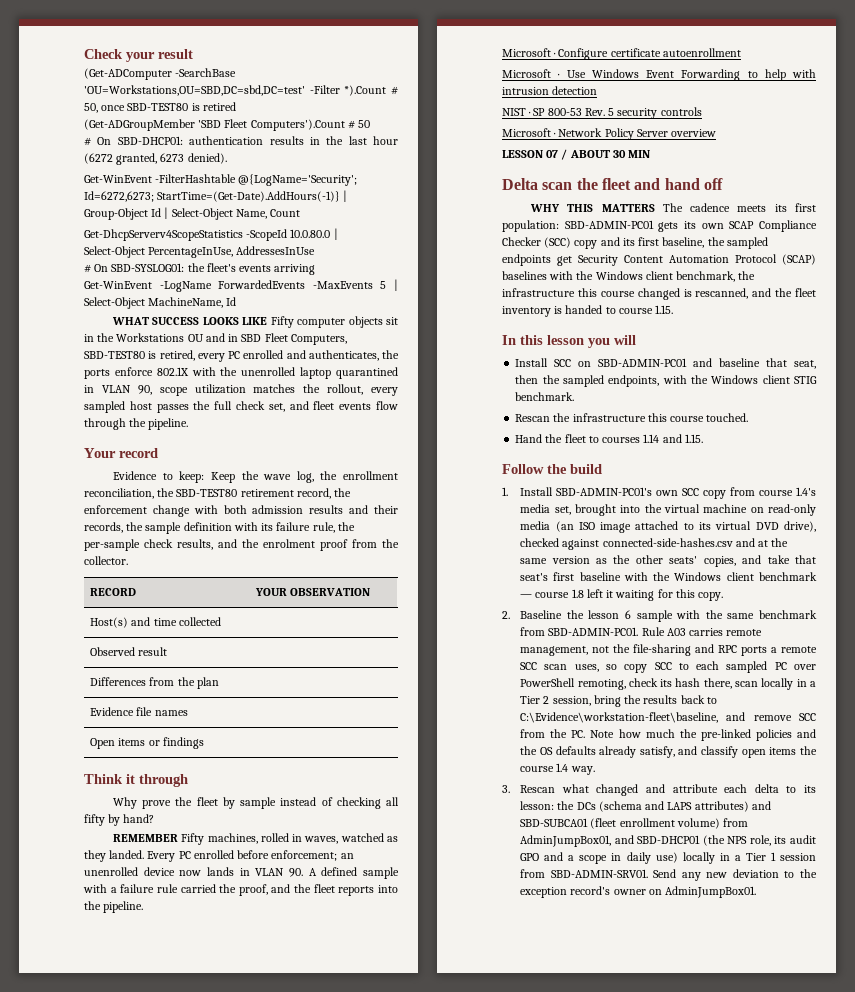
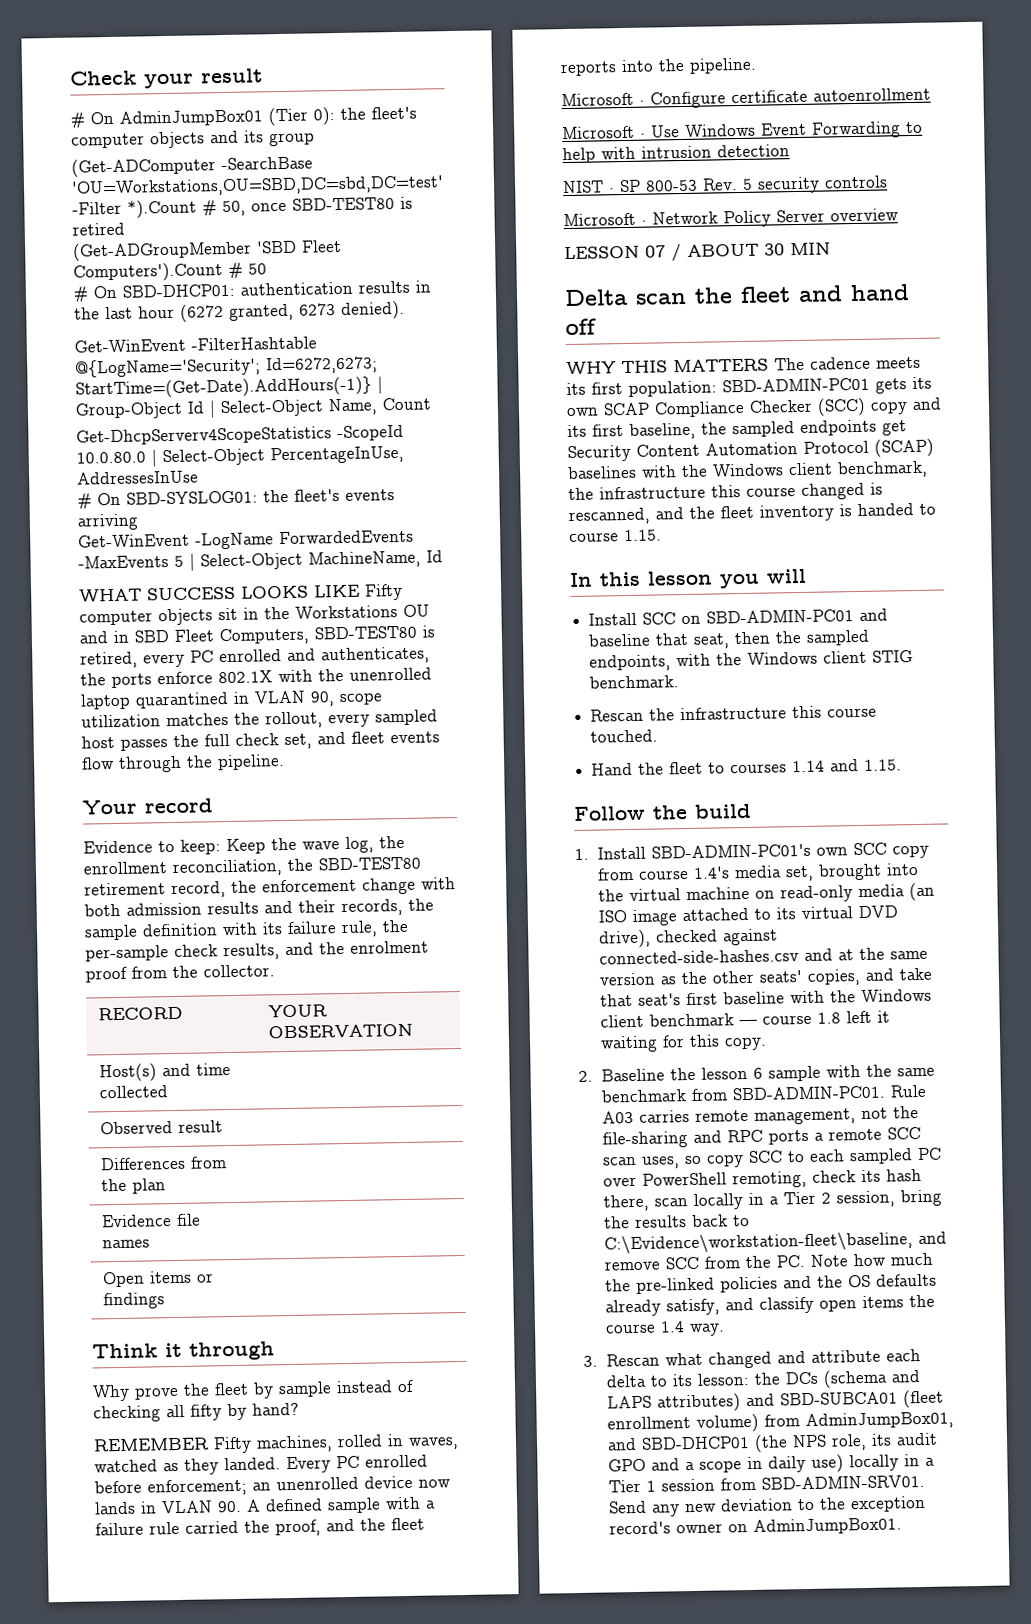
(193, 54) none -> [70,106,417,128] [71,130,315,149] // # On AdminJumpBox01 (Tier 0): the fleet's computer objects and its group

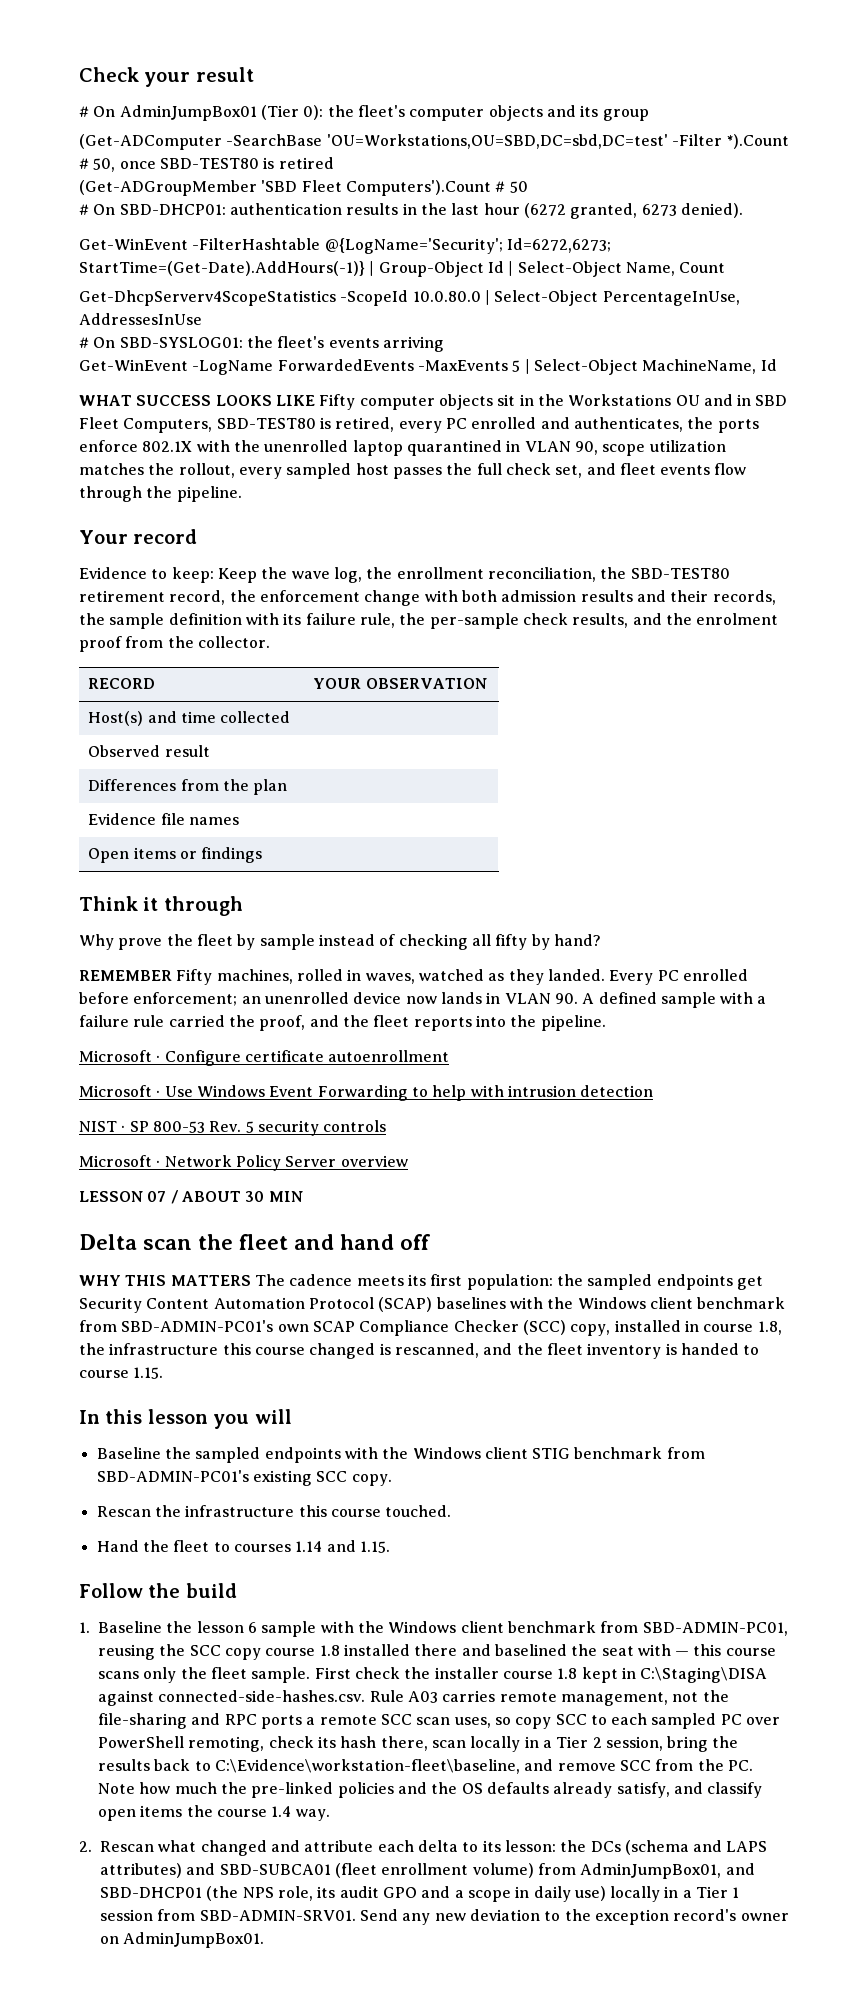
[722,376,932,394] [566,397,942,418] [567,422,696,440] SBD-ADMIN-PC01 gets its own SCAP Compliance Checker (SCC) copy and its first baseline, -> (553, 1282) none
[837,460,928,479] benchmark, -> [697,1297,786,1309] [79,1320,782,1336] benchmark from SBD-ADMIN-PC01's own SCAP Compliance Checker (SCC) copy, installed in course 1.8,
[588,608,889,626] [588,629,871,649] [589,654,672,672] Install SCC on SBD-ADMIN-PC01 and baseline that seat, then the sampled endpoints, -> [96,1447,341,1463] Baseline the sampled endpoints
[589,675,680,689] benchmark. -> [574,1447,705,1459] [96,1470,392,1486] benchmark from SBD-ADMIN-PC01's existing SCC copy.
[597,842,930,860] [597,862,920,882] [598,882,936,903] [598,905,899,926] [599,928,779,949] [599,947,929,965] [599,967,933,986] [600,988,933,1007] [600,1010,891,1028] [600,1034,768,1053] [578,1070,593,1082] Install SBD-ADMIN-PC01's own SCC copy from course 1.4's media set, brought into the virtual machine on read-only media (an ISO image attached to its virtual DVD drive), checked against connected-side-hashes.csv and at the same version as the other seats' copies, and take that seat's first baseline with the Windows client benchmark — course 1.8 left it waiting for this copy. // 2. -> (90, 1627) none
[897,1067,936,1077] [601,1085,887,1103] same benchmark from SBD-ADMIN-PC01. -> [388,1621,788,1636] [98,1644,776,1660] [98,1667,768,1683] [98,1690,366,1706] Windows client benchmark from SBD-ADMIN-PC01, reusing the SCC copy course 1.8 installed there and baselined the seat with — this course scans only the fleet sample. First check the installer course 1.8 kept in C:\Staging\DISA against connected-side-hashes.csv.
[583,1355,598,1367] 3. -> [79,1841,92,1852] 2.

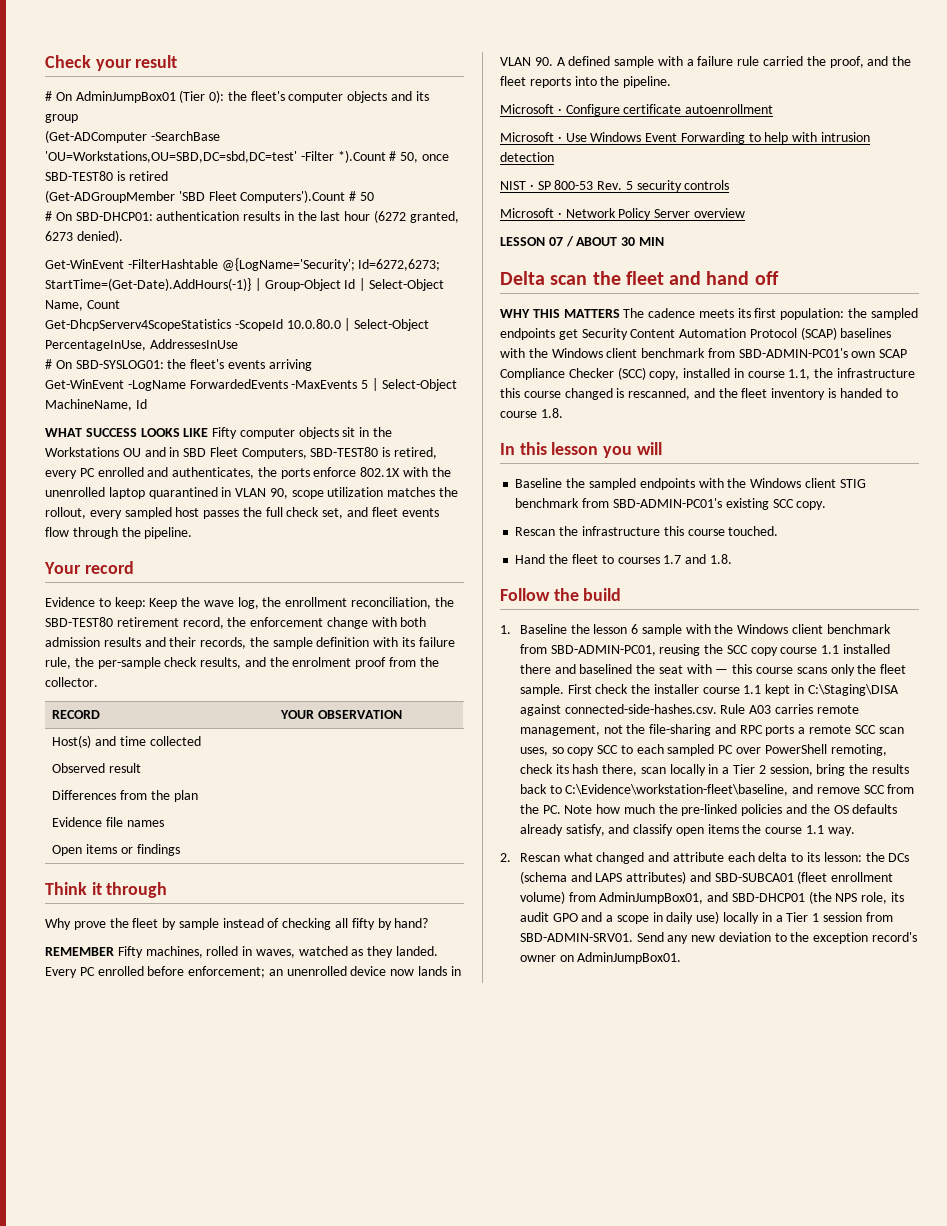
[757,1321,782,1335] 1.8, -> [788,369,811,380] 1.1,
[133,1367,164,1379] 1.15. -> [540,408,563,418] 1.8.
[295,1540,390,1553] 1.14 and 1.15. -> [663,554,732,564] 1.7 and 1.8.
[319,1645,340,1656] 1.8 -> [821,645,840,654] 1.1
[557,1668,578,1679] 1.8 -> [743,685,762,694] 1.1
[271,1806,292,1817] 1.4 -> [805,825,824,834] 1.1

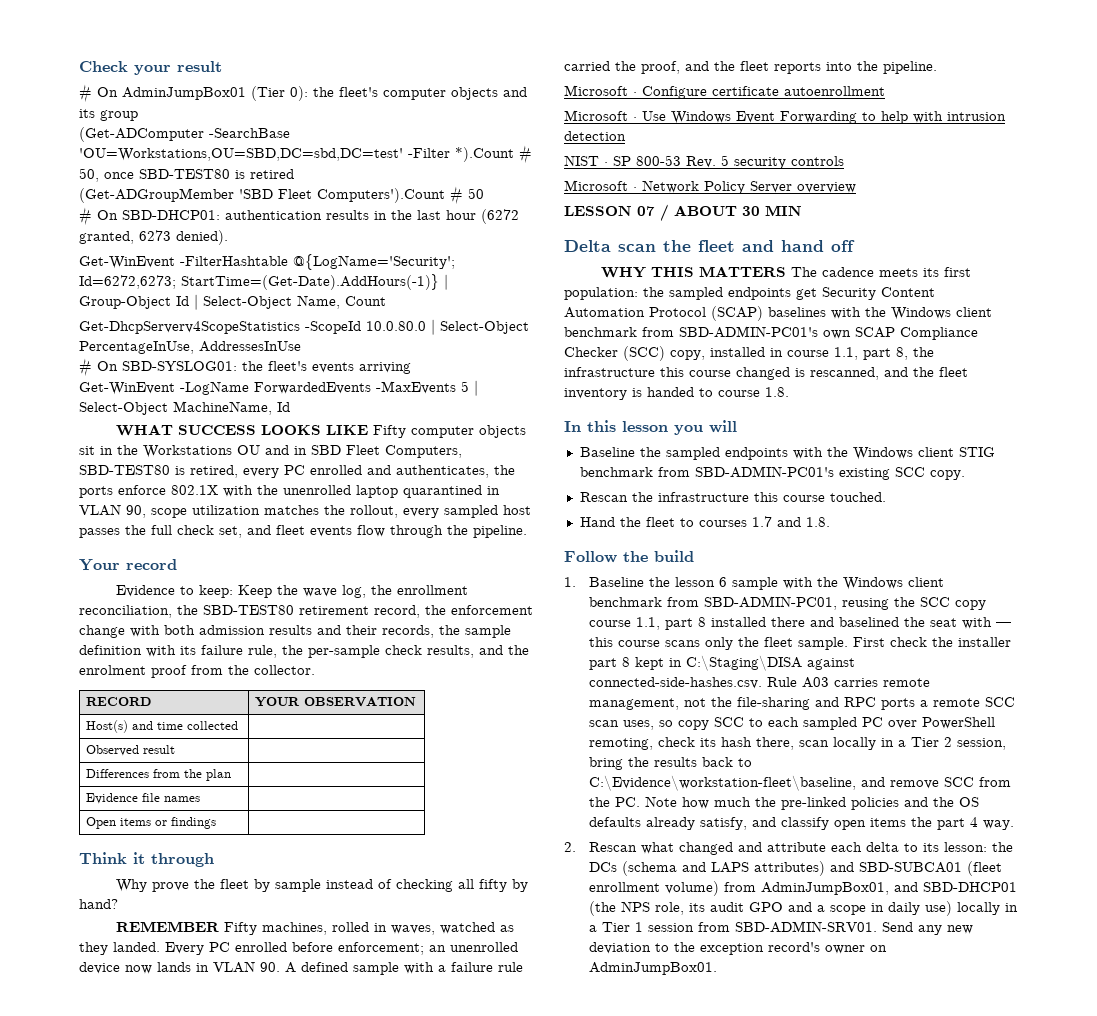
(811, 374) none -> [863,347,908,360] part 8,
[821,645,840,654] 1.1 -> [635,617,706,630] 1.1, part 8
[702,685,762,694] course 1.1 -> [588,657,630,670] part 8
[765,825,824,834] course 1.1 -> [936,817,978,830] part 4

